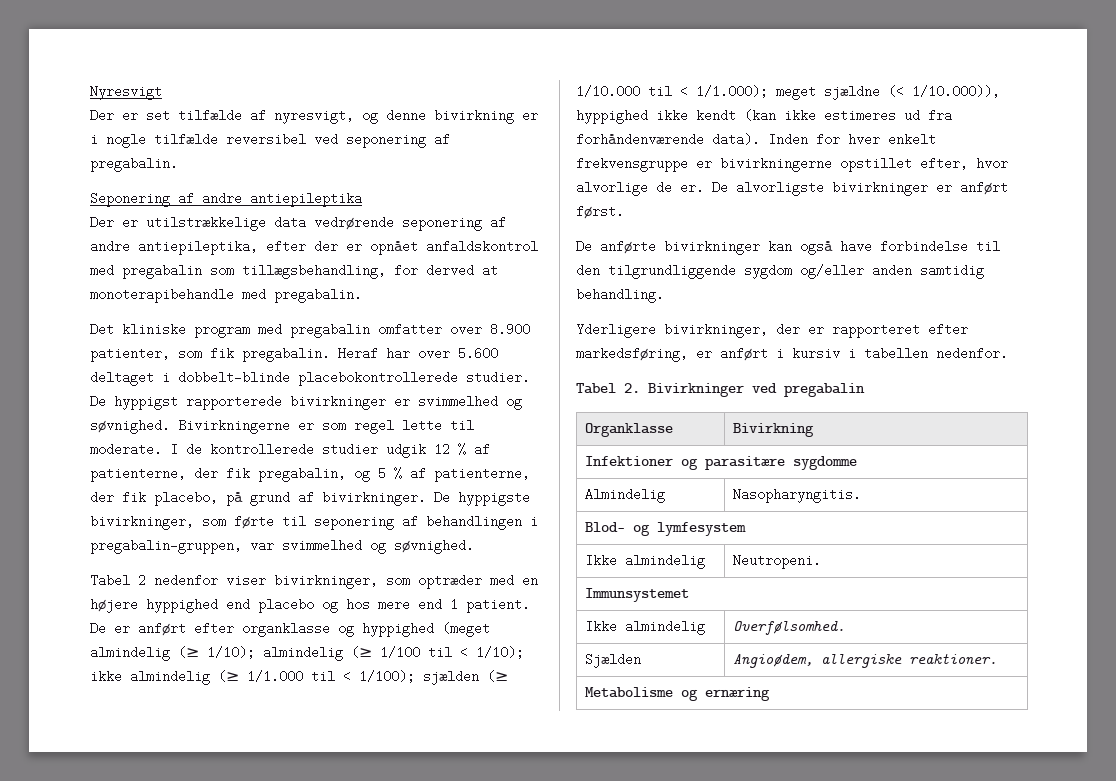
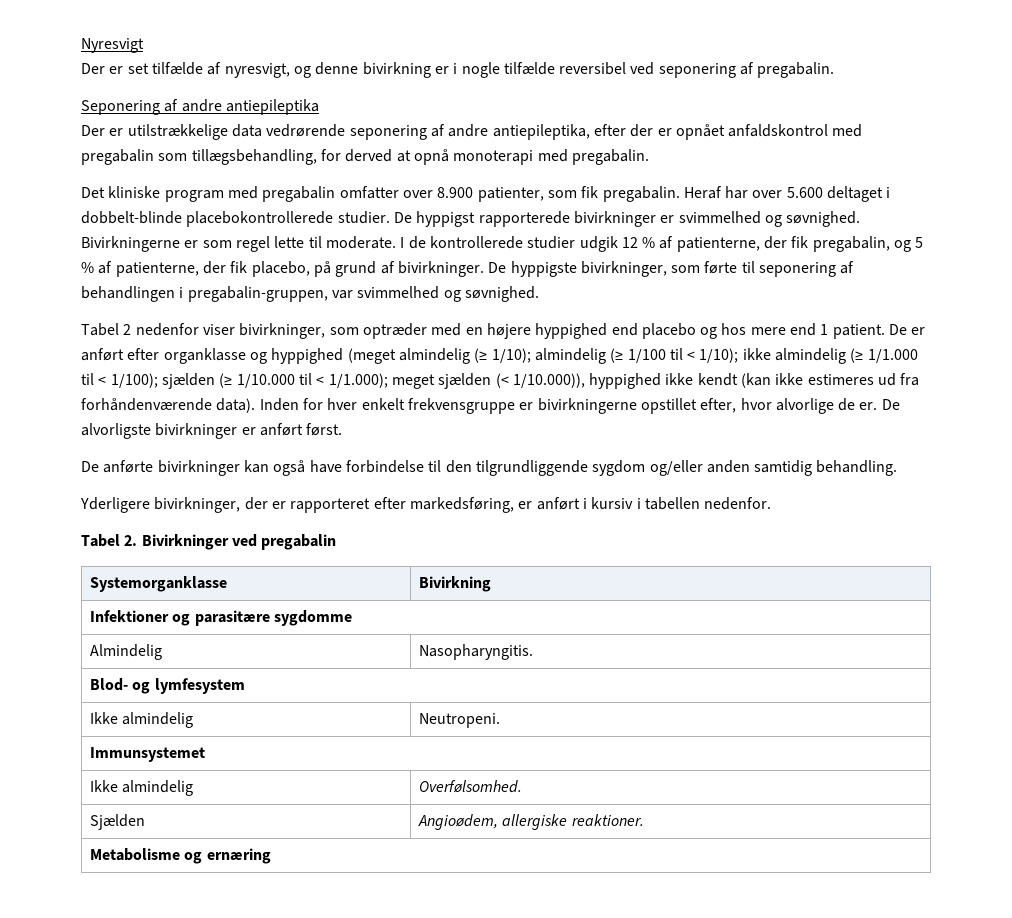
[90,288,234,303] monoterapibehandle -> [413,149,534,165] opnå monoterapi
[824,85,880,100] sjældne -> [438,373,492,389] sjælden
[584,423,673,437] Organklasse -> [89,576,227,592] Systemorganklasse

